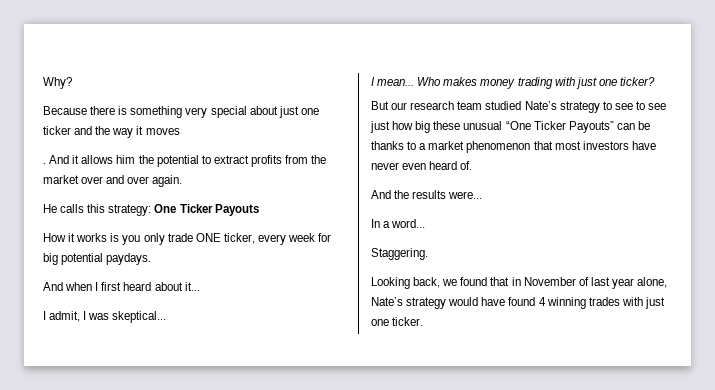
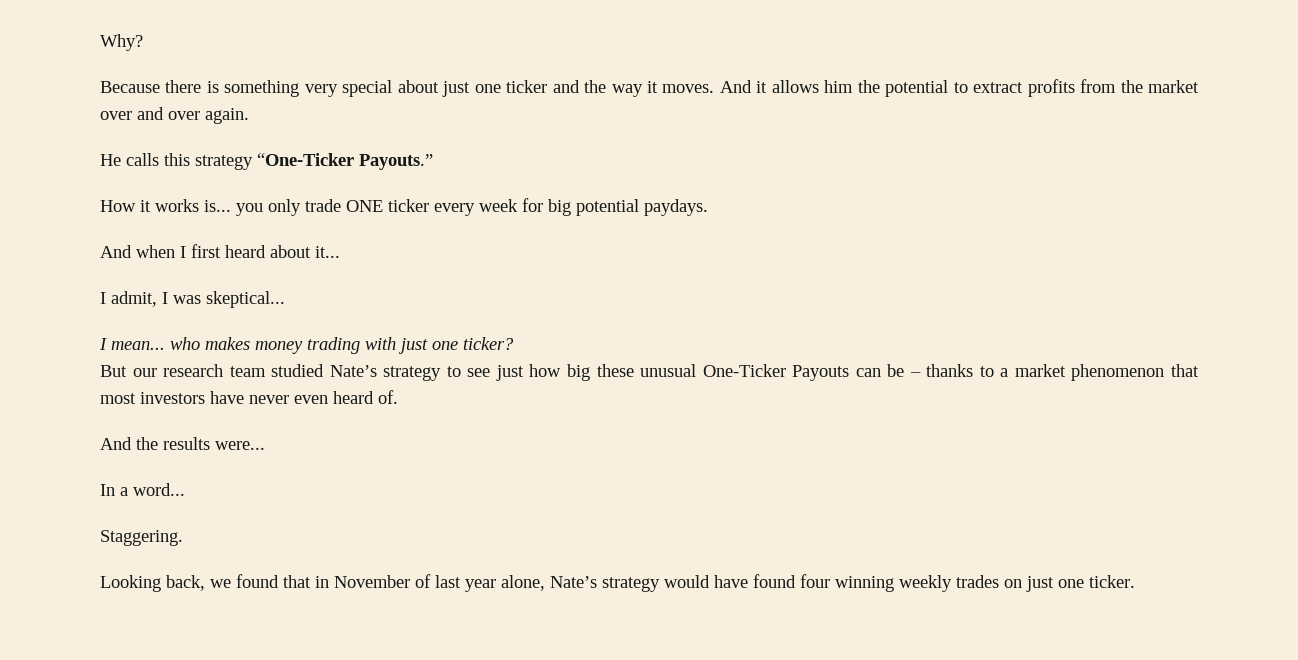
[145,128,180,135] [43,163,46,164] moves // . -> [662,84,715,93] moves.
[108,204,259,216] strategy: One Ticker Payouts -> [195,153,433,170] strategy “One-Ticker Payouts.”
[110,233,120,242] is -> [204,200,231,212] is...
[223,233,255,244] ticker, -> [388,199,429,212] ticker
[417,77,442,86] Who -> [170,337,200,350] who
[635,101,667,110] to see -> (491, 372) none
[505,121,614,133] “One Ticker Payouts” -> [702,364,850,381] One-Ticker Payouts
(650, 125) none -> [909,372,921,377] –
[538,297,643,309] 4 winning trades with -> [800,574,1022,592] four winning weekly trades on

